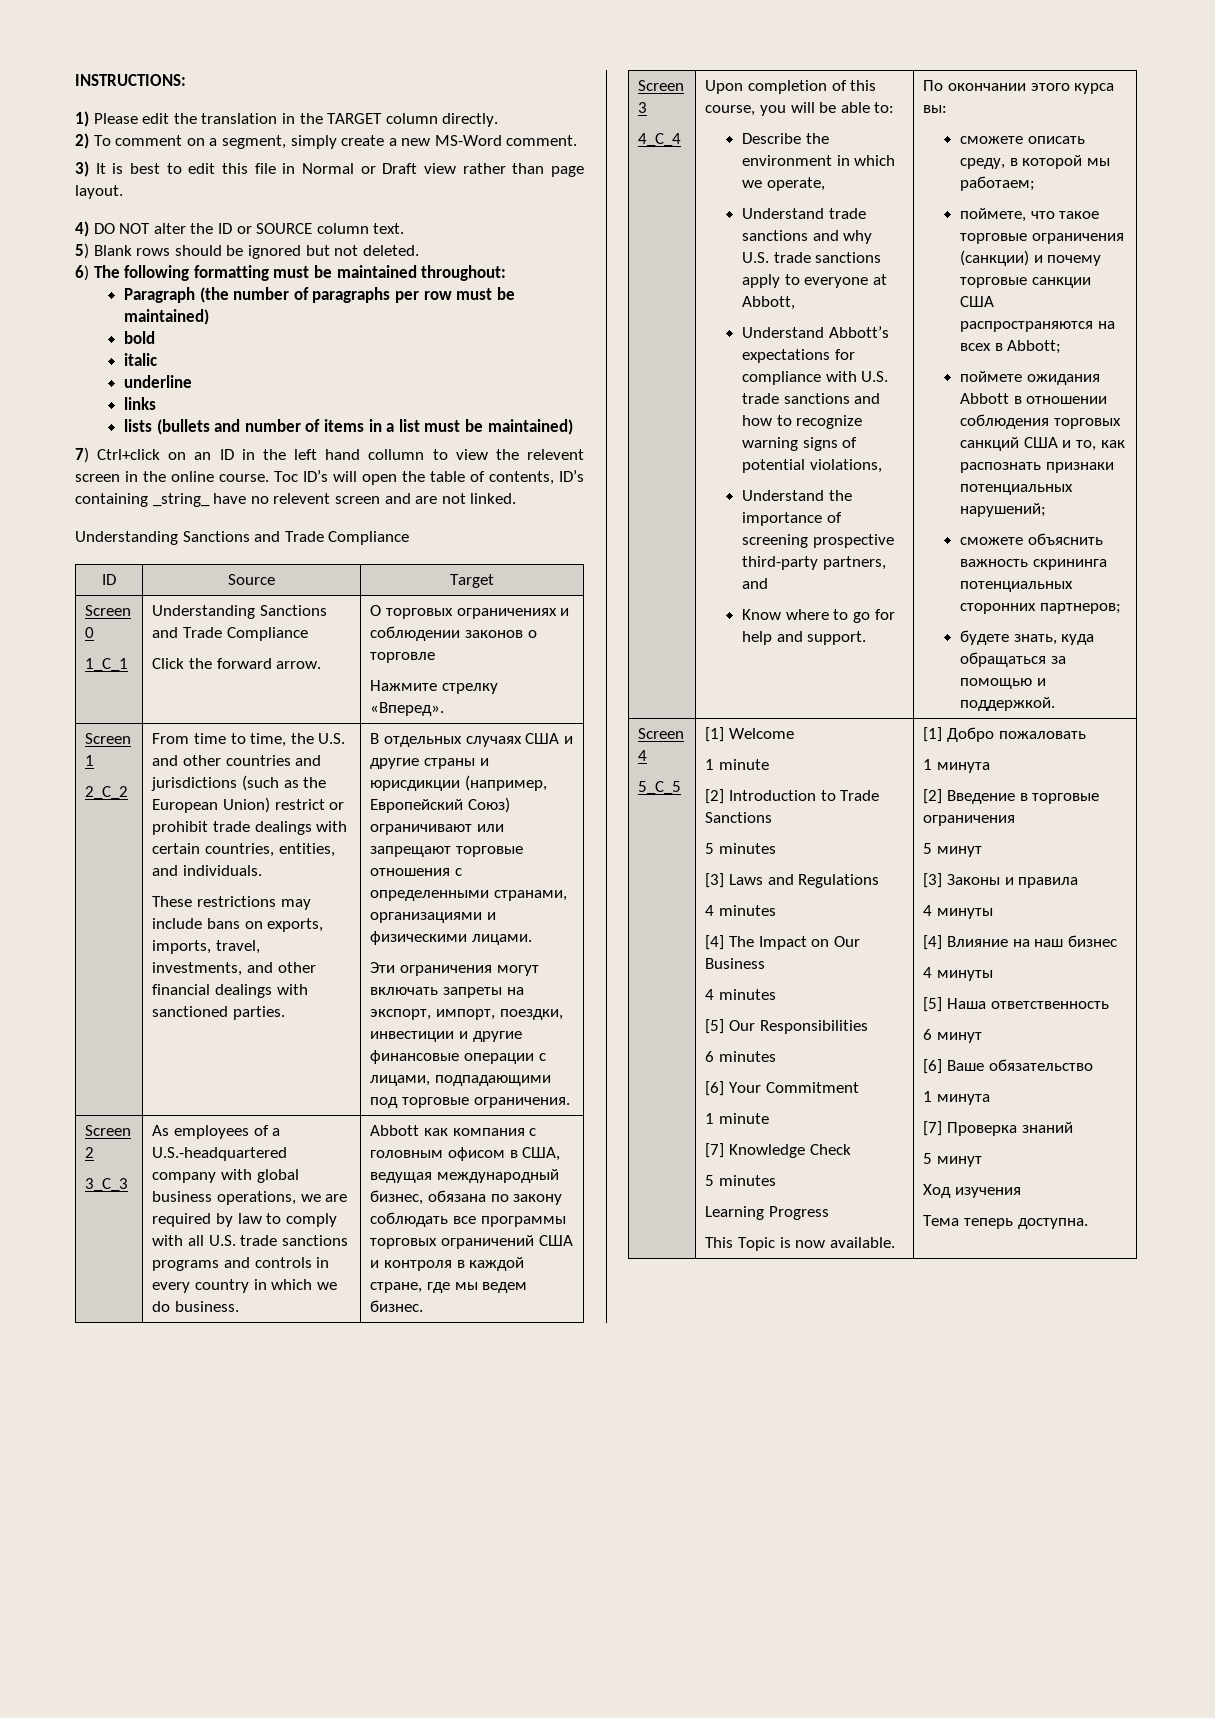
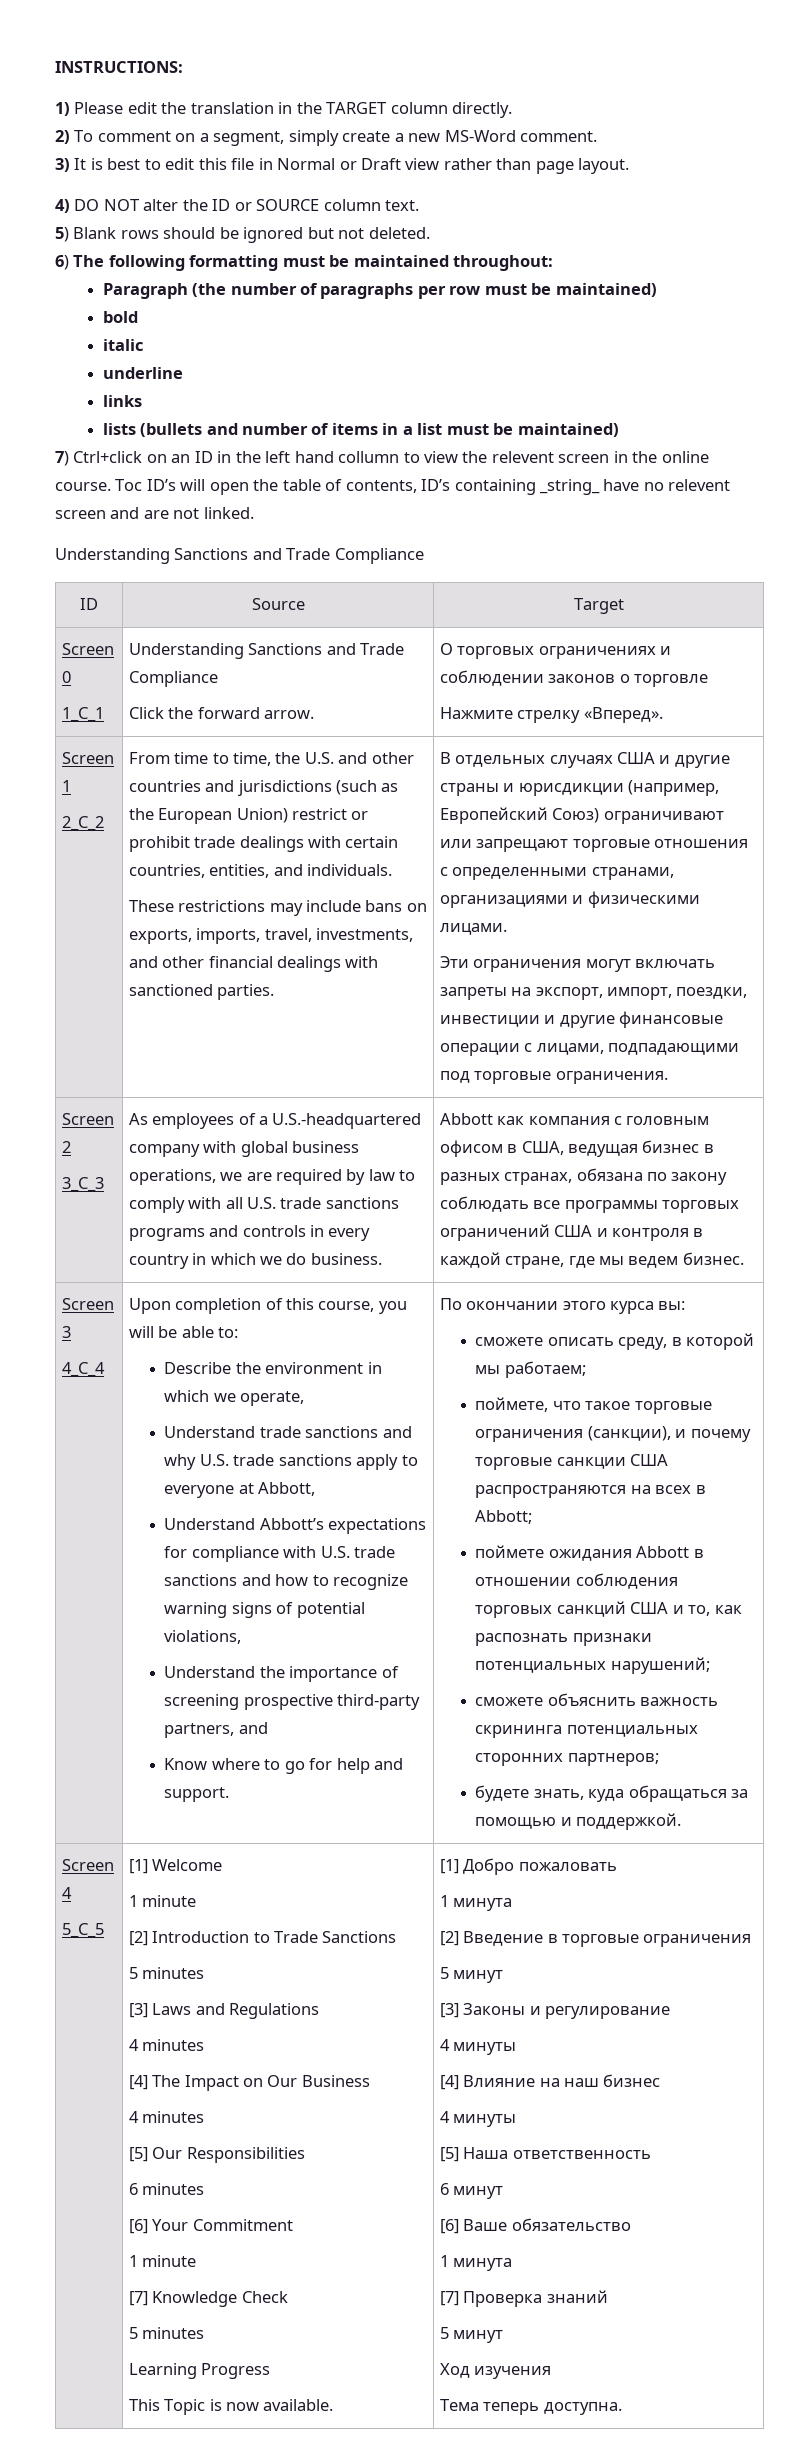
[436,1169,559,1183] [370,1190,424,1205] международный бизнес, -> [642,1140,714,1153] [439,1172,573,1185] бизнес в разных странах,
[960,250,1030,266] (санкции) -> [587,1426,671,1441] (санкции),
[1018,877,1079,888] правила -> [544,2006,670,2019] регулирование

